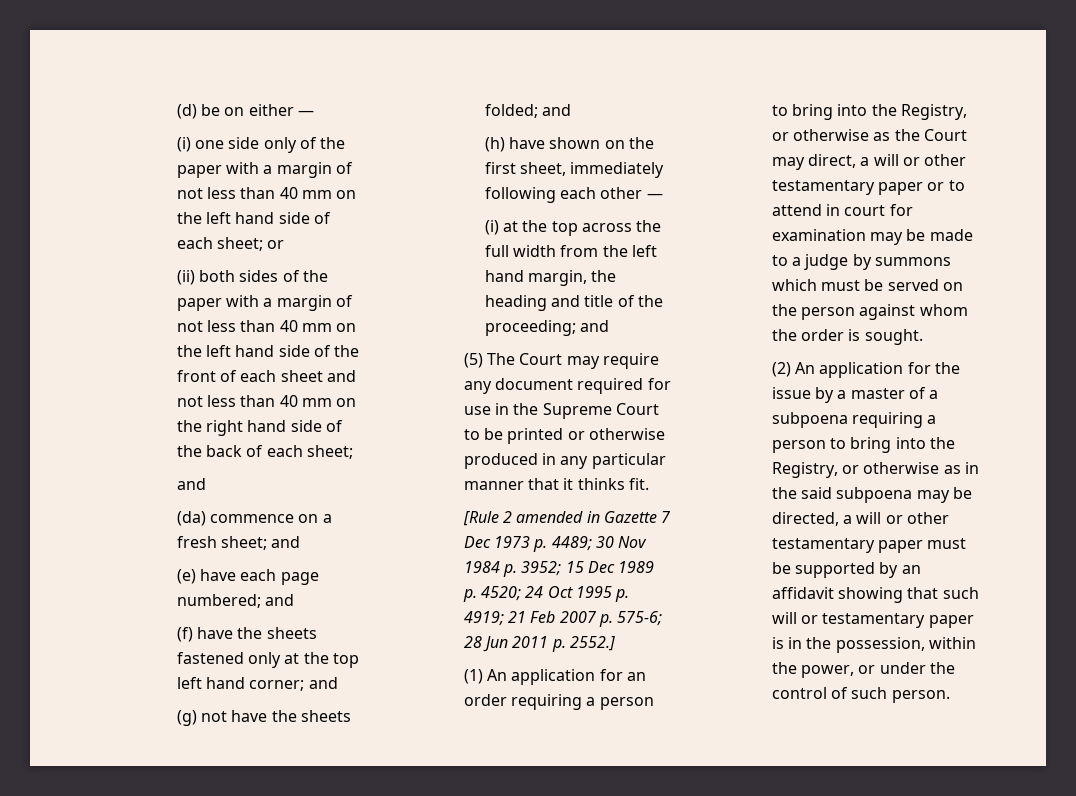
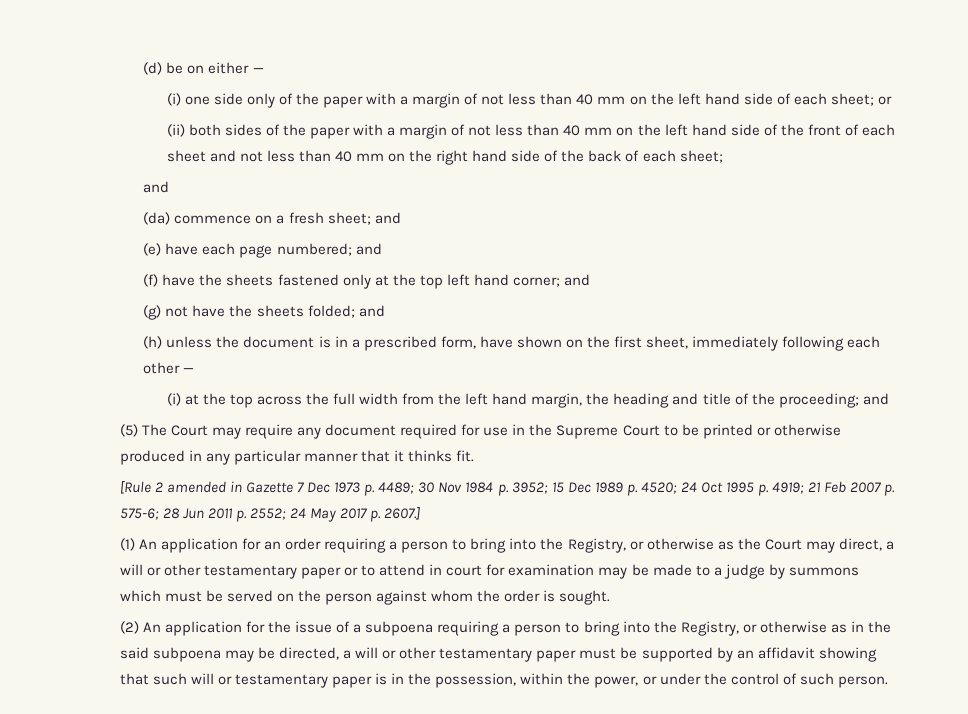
(505, 144) none -> [166,336,476,351] unless the document is in a prescribed form,
[569,636,615,651] 2552.] -> [250,507,421,522] 2552; 24 May 2017 p. 2607.]
[814,387,905,403] by a master -> (333, 627) none

